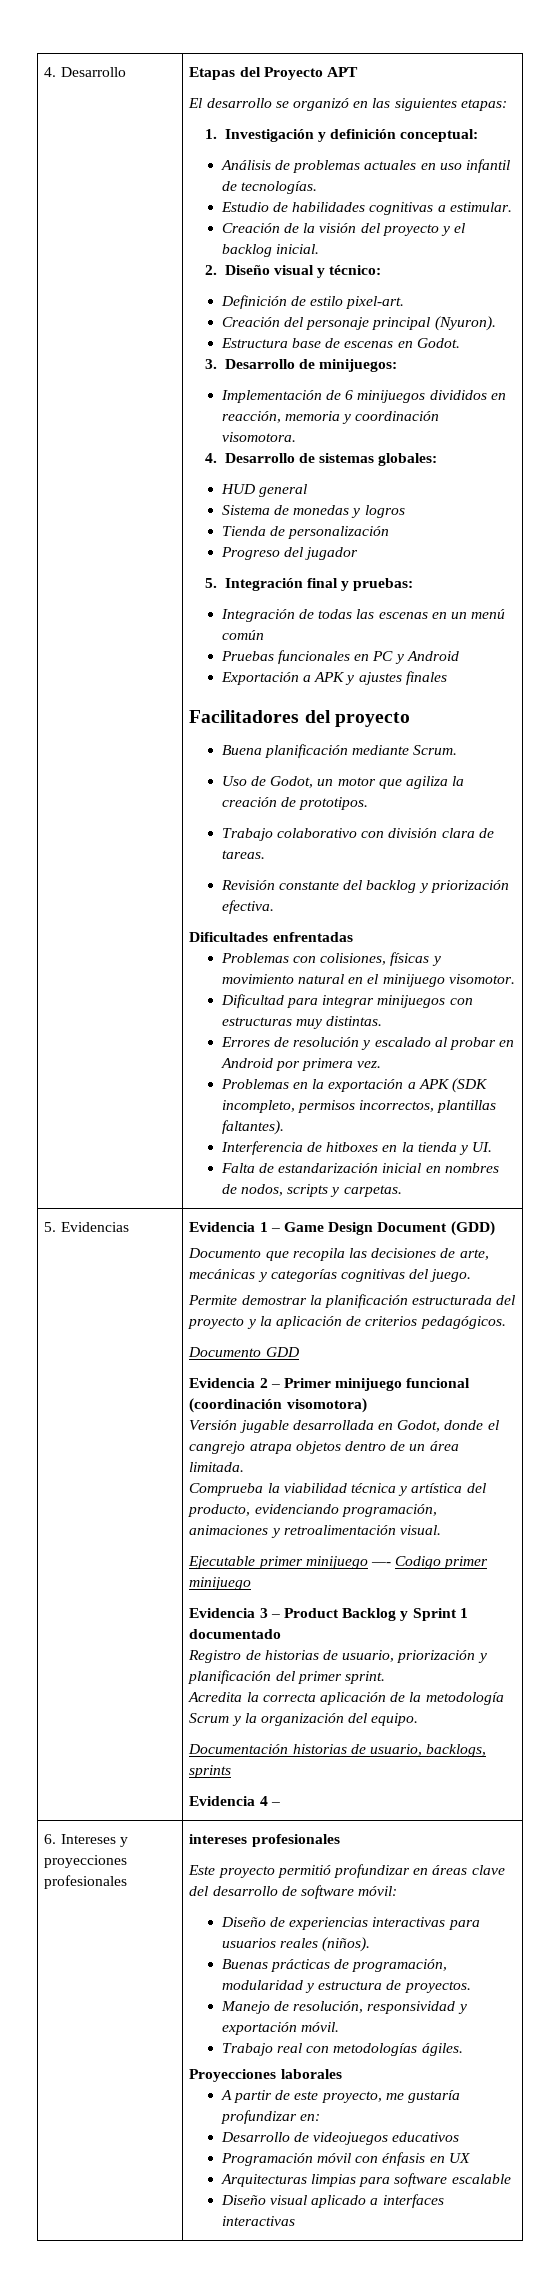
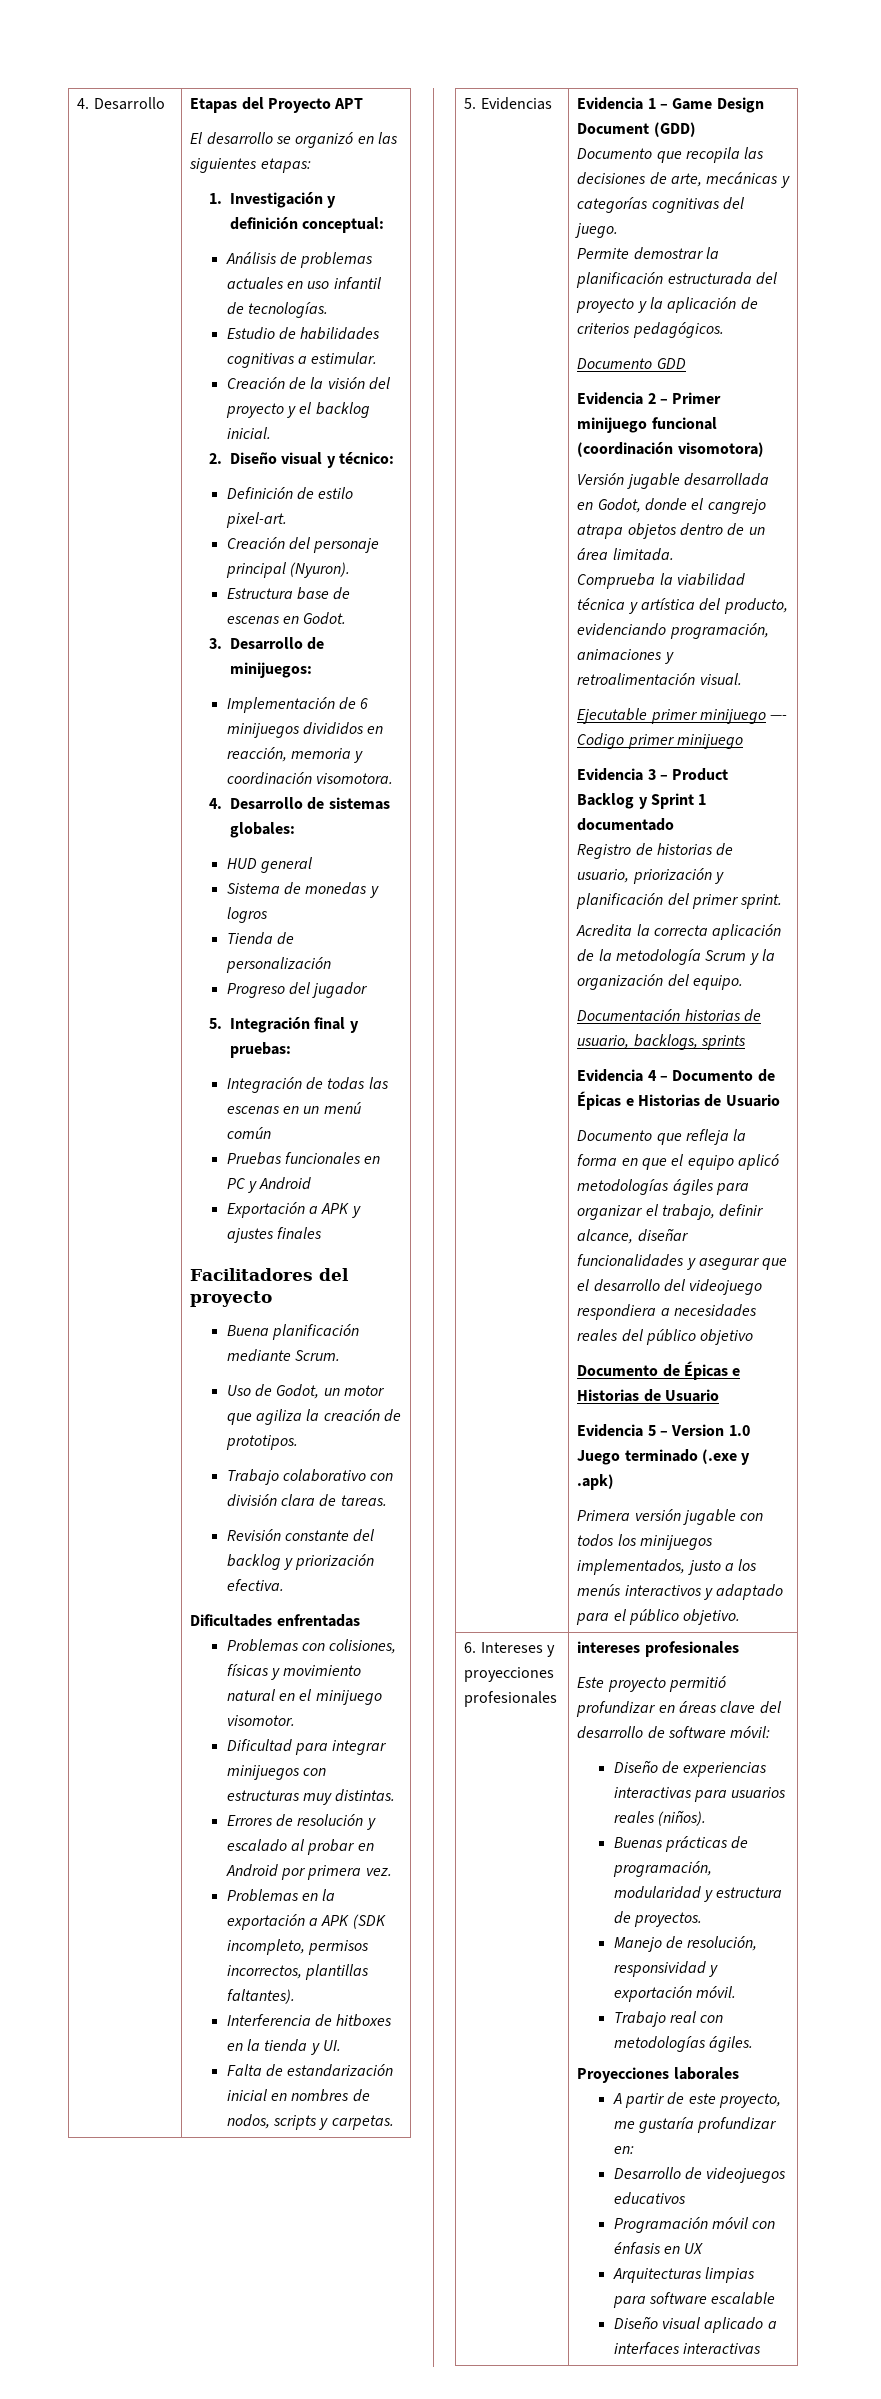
(280, 1804) none -> [672,1069,775,1082] [577,1091,780,1110] [577,1129,747,1145] [577,1154,779,1170] [577,1179,749,1195] [577,1204,765,1220] [577,1228,689,1244] [577,1254,788,1270] [577,1279,763,1295] [577,1304,757,1320] [577,1329,754,1345] [577,1361,741,1380] [577,1389,719,1402] [577,1424,750,1437] [577,1449,751,1465] [577,1474,615,1490] [577,1509,764,1525] [577,1534,713,1550] [577,1559,758,1575] [577,1584,784,1600] [576,1609,741,1625] Documento de Épicas e Historias de Usuario // Documento que refleja la forma en que el equipo aplicó metodologías ágiles para organizar el trabajo, definir alcance, diseñar funcionalidades y asegurar que el desarrollo del videojuego respondiera a necesidades reales del público objetivo // Documento de Épicas e Historias de Usuario // Evidencia 5 – Version 1.0 Juego terminado (.exe y .apk) // Primera versión jugable con todos los minijuegos implementados, justo a los menús interactivos y adaptado para el público objetivo.

